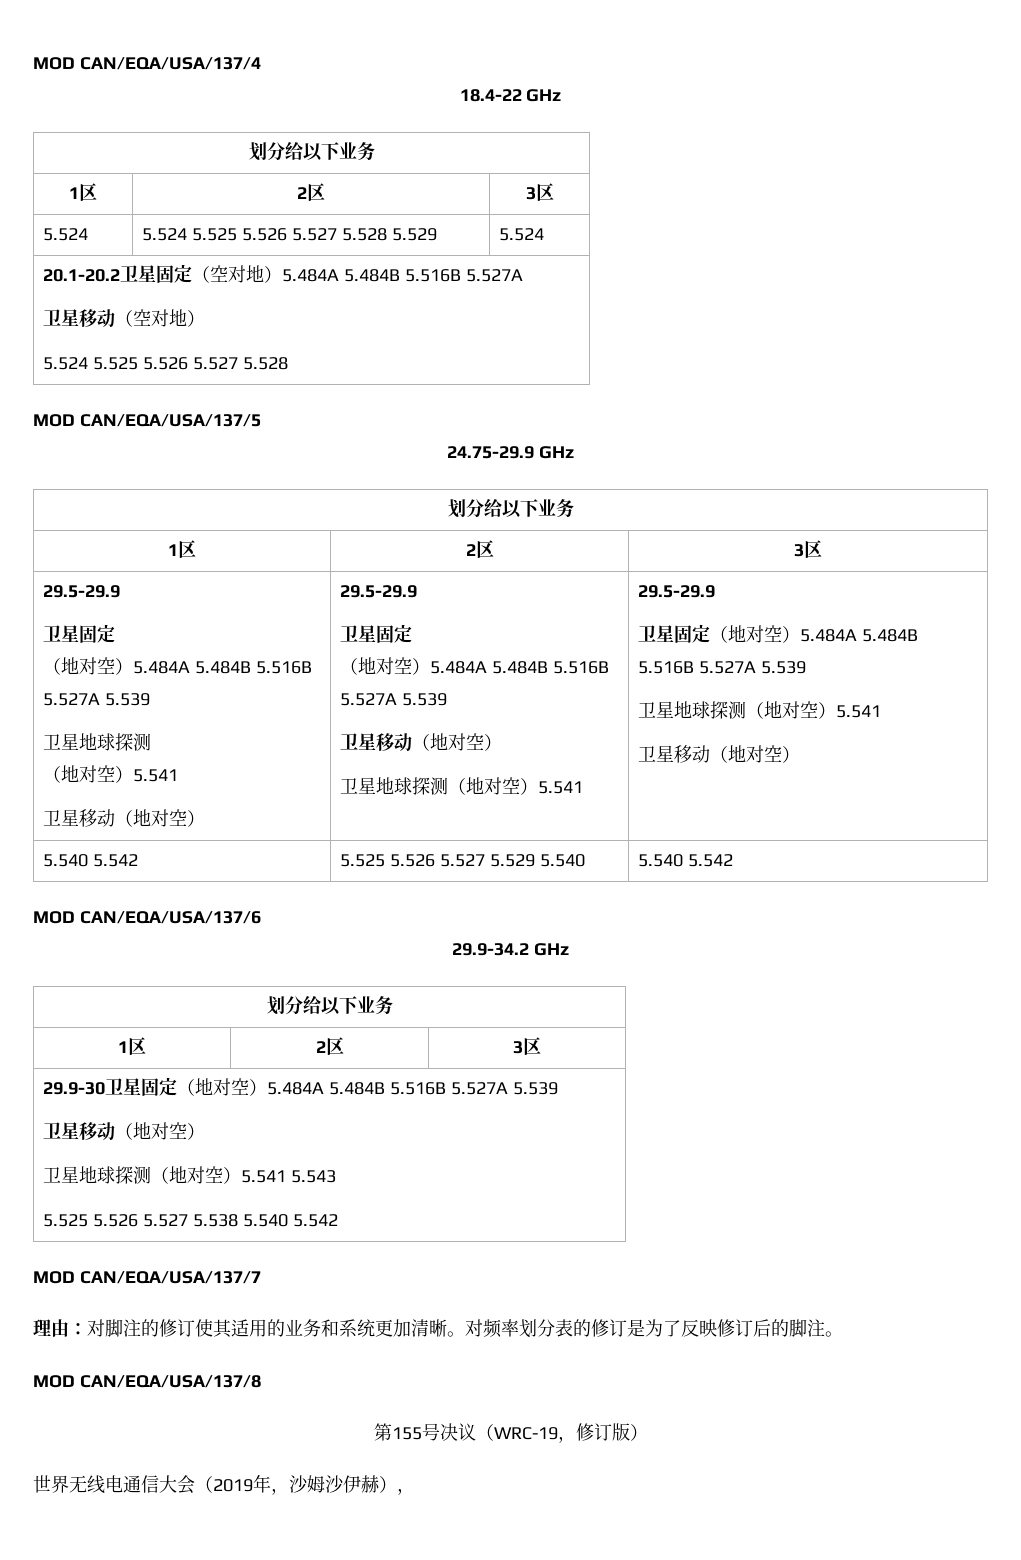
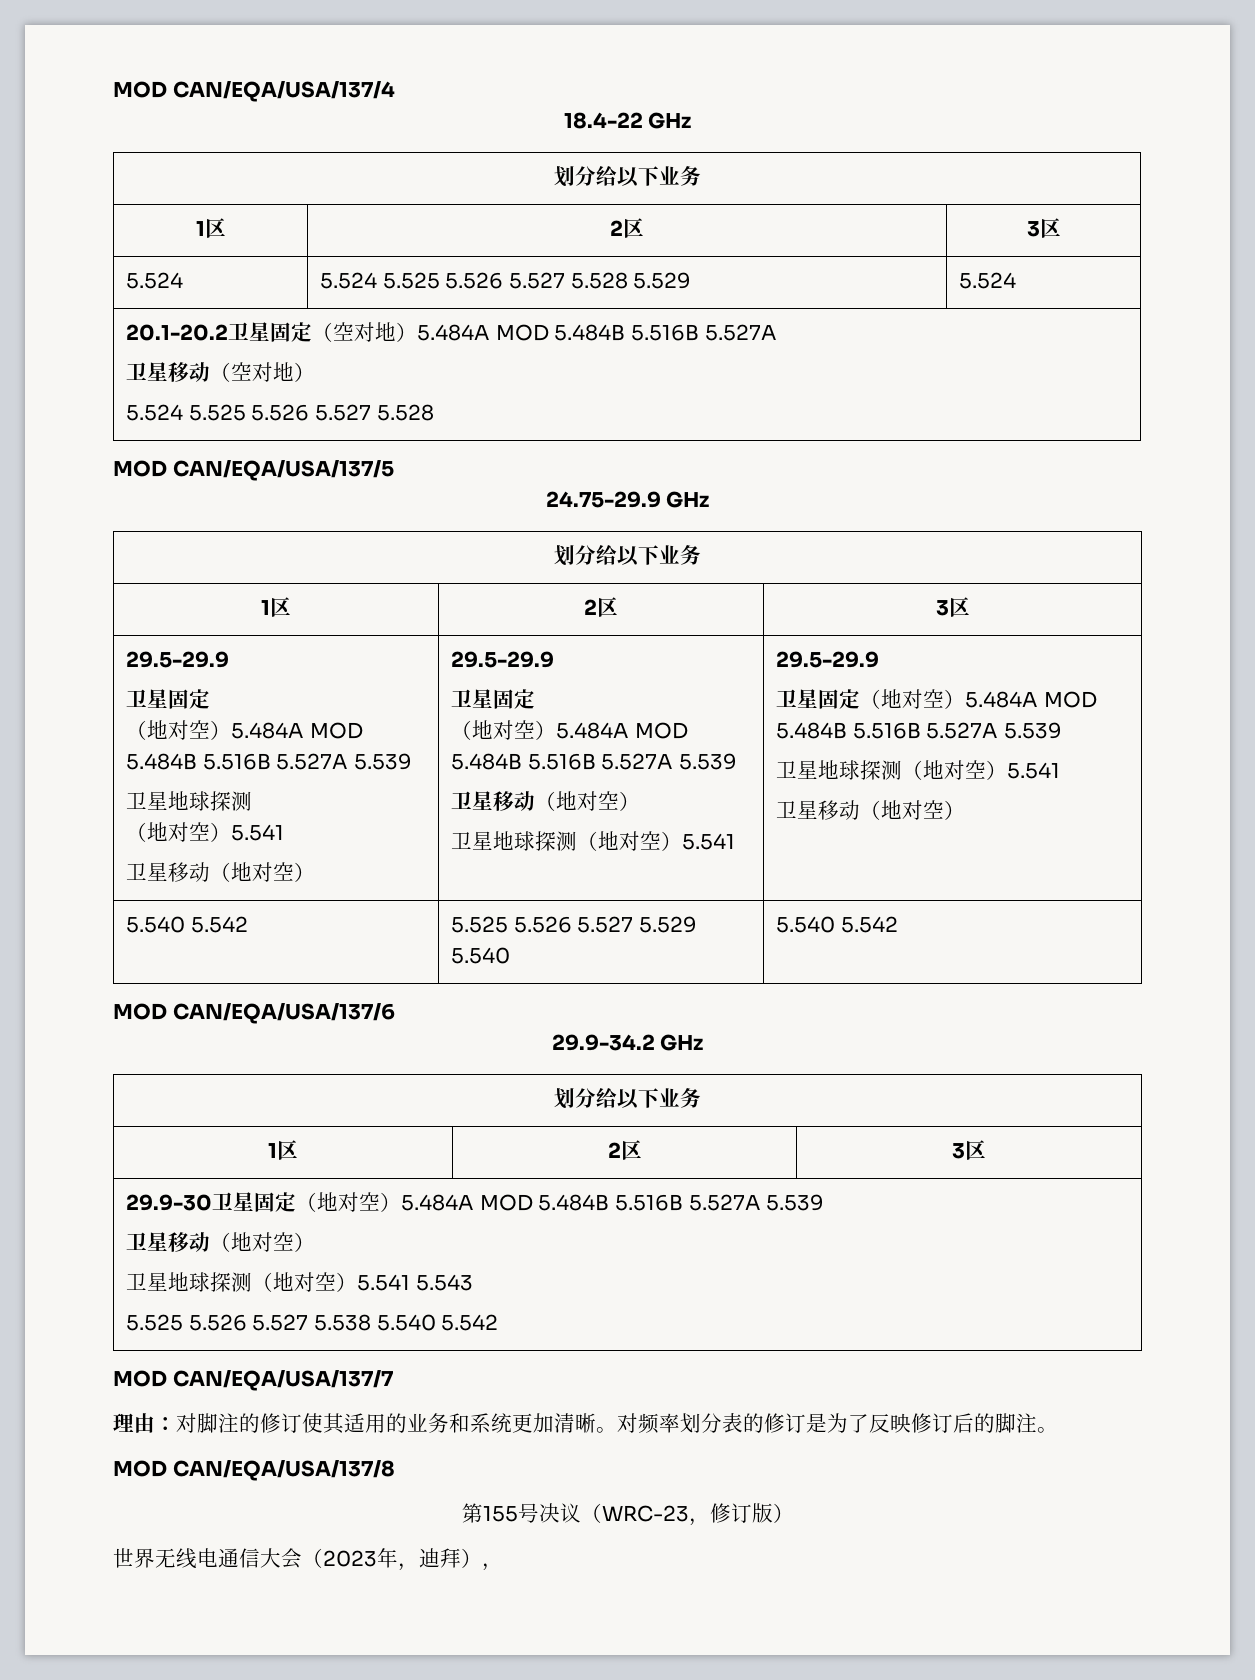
(340, 275) none -> [495,324,549,341] MOD
(191, 667) none -> [309,722,363,739] MOD
(488, 667) none -> [634,722,688,739] MOD
(858, 635) none -> [1043,691,1097,708] MOD
(325, 1088) none -> [479,1194,533,1211] MOD
[493,1427,558,1440] WRC-19 -> [601,1505,689,1522] WRC-23
[213,1474,380,1495] 2019年，沙姆沙伊赫 -> [323,1548,461,1571] 2023年，迪拜

